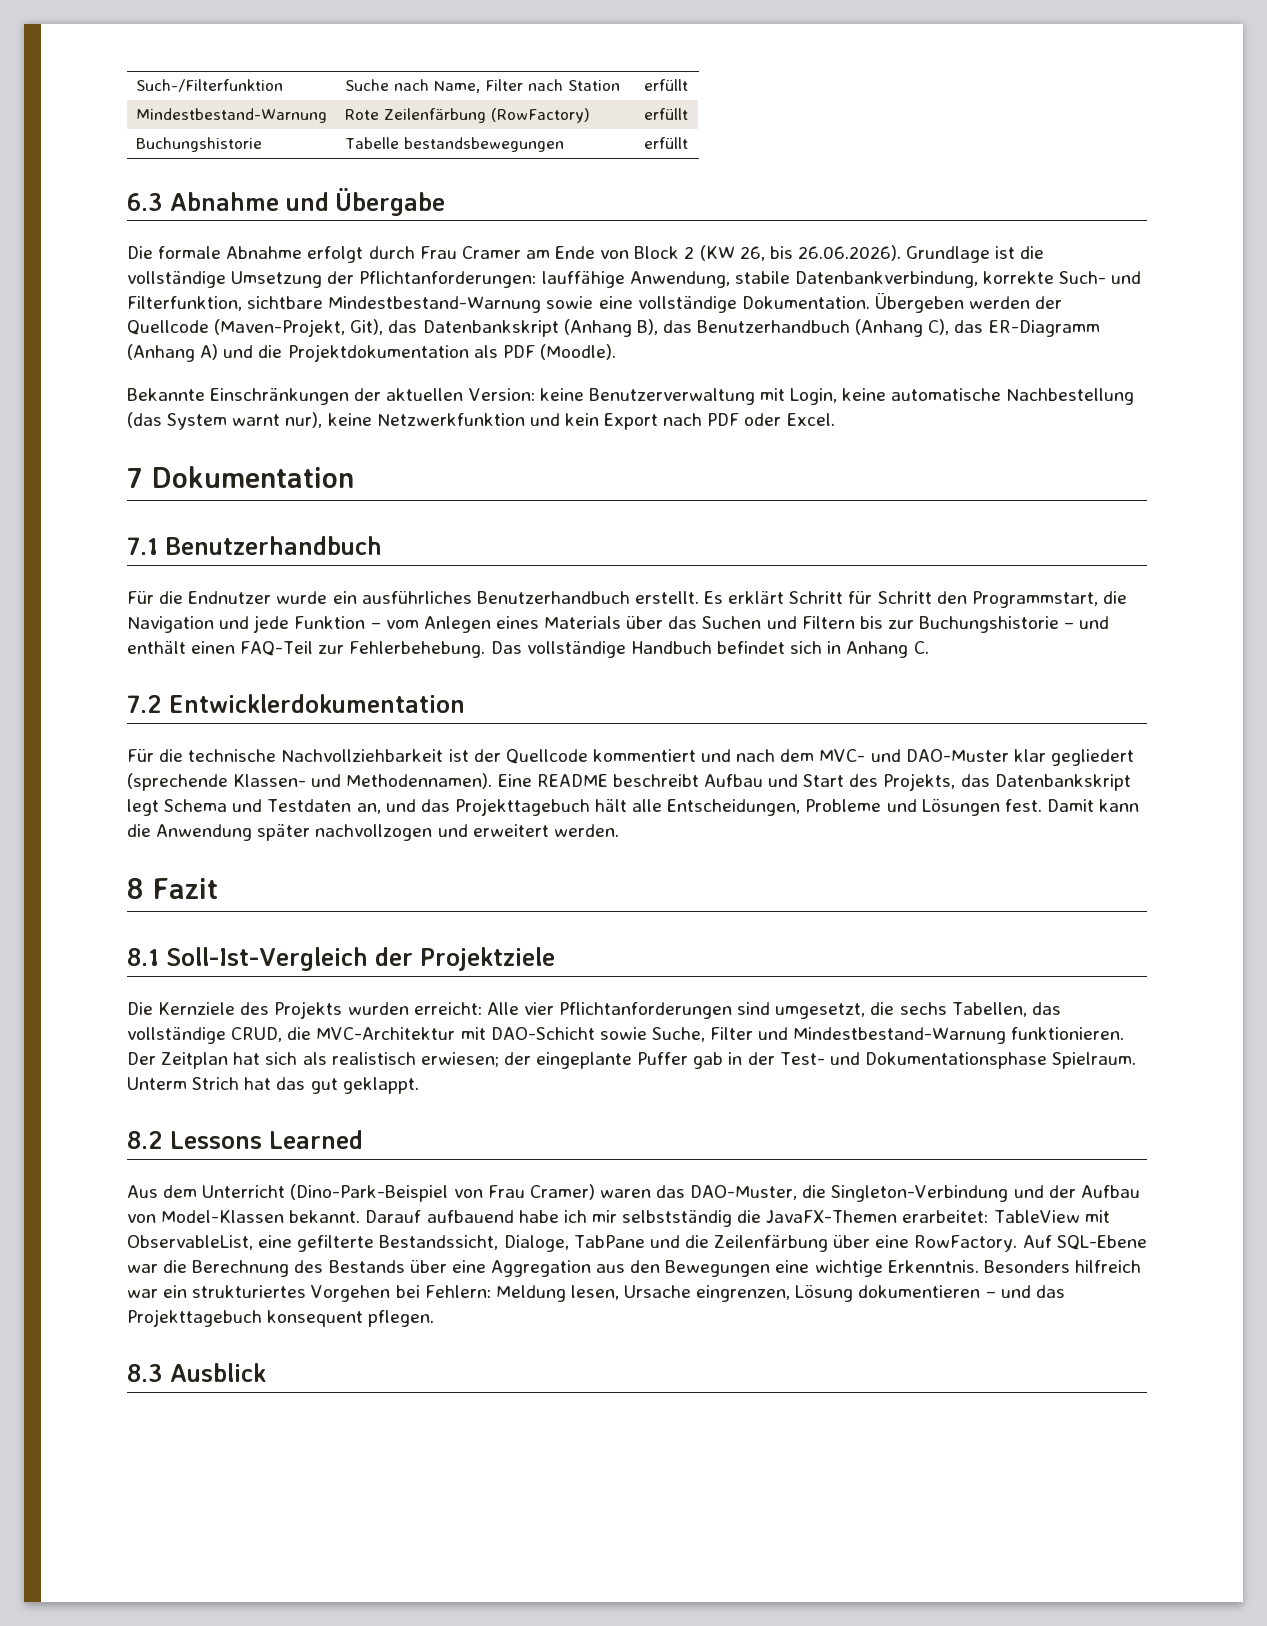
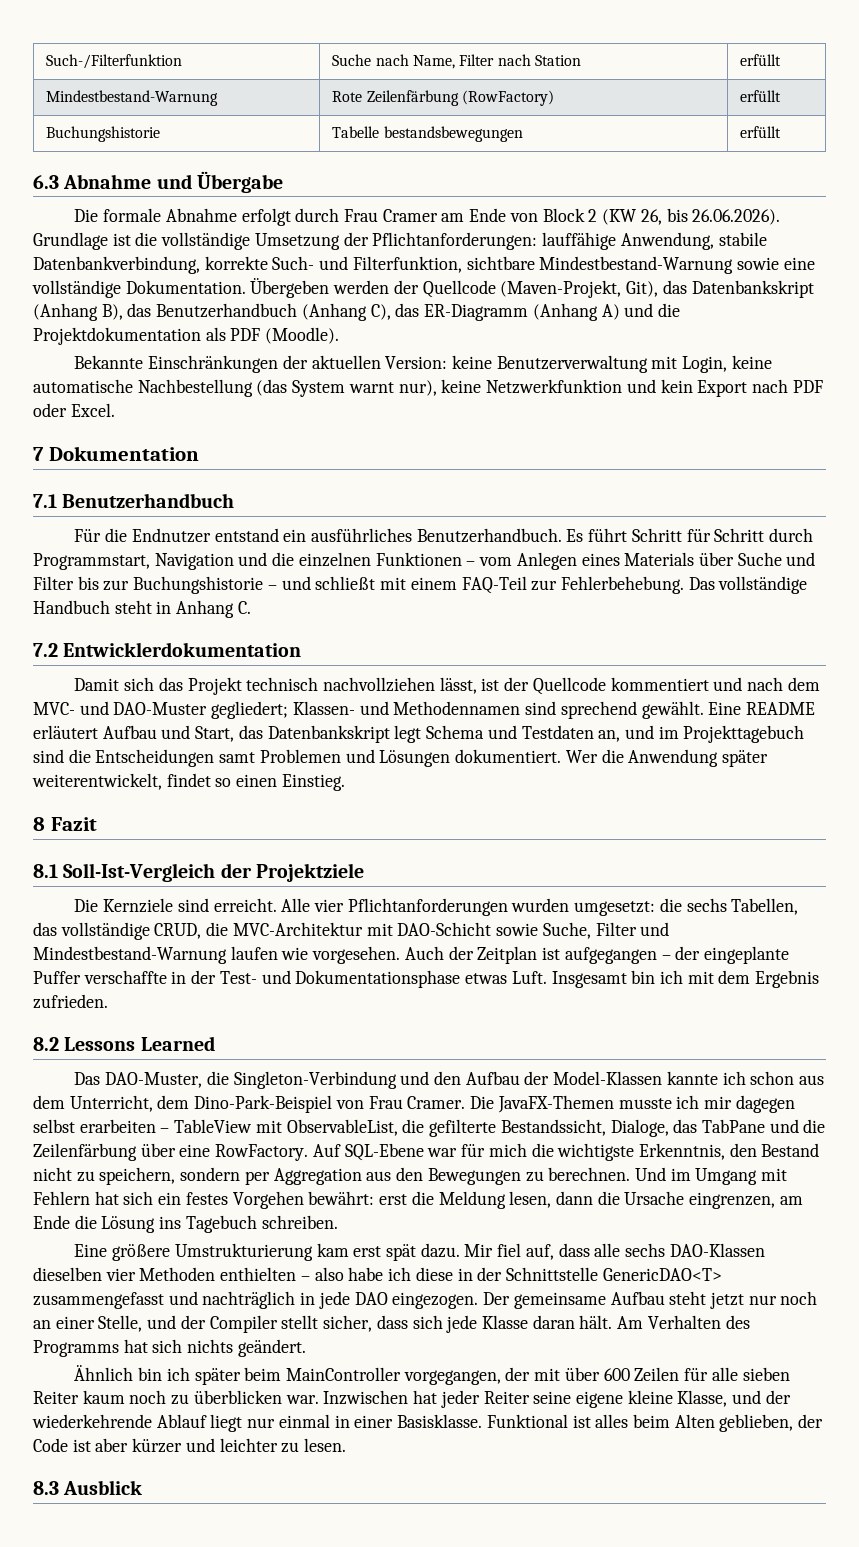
[276,591,328,604] wurde -> [214,528,279,542] entstand
[476,591,1127,608] [127,615,366,633] Benutzerhandbuch erstellt. Es erklärt Schritt für Schritt den Programmstart, die Navigation und jede Funktion -> [416,528,814,543] [33,552,462,570] Benutzerhandbuch. Es führt Schritt für Schritt durch Programmstart, Navigation und die einzelnen Funktionen
[668,616,855,629] das Suchen und Filtern -> [737,552,816,566] [33,576,74,590] Suche und Filter
[127,641,236,654] enthält einen -> [315,576,457,590] schließt mit einem
[717,641,823,654] befindet sich -> [114,600,152,614] steht
[127,749,444,762] Für die technische Nachvollziehbarkeit -> [74,677,477,695] Damit sich das Projekt technisch nachvollziehen lässt,
[1013,749,1134,766] [127,773,493,791] klar gegliedert (sprechende Klassen- und Methodennamen). -> [211,701,704,719] gegliedert; Klassen- und Methodennamen sind sprechend gewählt.
[612,774,699,787] beschreibt -> [33,725,98,739] erläutert
[803,773,956,791] Start des Projekts, -> [195,726,235,742] Start,
[420,798,1140,816] [127,824,619,841] das Projekttagebuch hält alle Entscheidungen, Probleme und Lösungen fest. Damit kann die Anwendung später nachvollzogen und erweitert werden. -> [658,725,805,743] [33,749,768,767] [32,773,345,791] im Projekttagebuch sind die Entscheidungen samt Problemen und Lösungen dokumentiert. Wer die Anwendung später weiterentwickelt, findet so einen Einstieg.
[240,1001,482,1019] des Projekts wurden erreicht: -> [177,898,277,912] sind erreicht.
[737,1002,866,1019] sind umgesetzt, -> [511,898,656,916] wurden umgesetzt:
[1011,1027,1125,1040] [127,1052,499,1069] funktionieren. Der Zeitplan hat sich als realistisch erwiesen; -> [230,946,671,964] laufen wie vorgesehen. Auch der Zeitplan ist aufgegangen –
[693,1052,724,1069] gab -> [83,970,167,984] verschaffte
[1052,1052,1137,1069] [127,1077,419,1094] [127,1130,363,1149] [127,1184,1140,1202] [127,1210,989,1227] Spielraum. Unterm Strich hat das gut geklappt. // 8.2 Lessons Learned // Aus dem Unterricht (Dino-Park-Beispiel von Frau Cramer) waren das DAO-Muster, die Singleton-Verbindung und der Aufbau von Model-Klassen bekannt. Darauf aufbauend habe ich mir selbstständig die JavaFX-Themen erarbeitet: -> [465,970,820,988] [33,994,108,1009] [33,1036,215,1051] [74,1071,825,1089] [33,1095,795,1113] [33,1119,170,1133] etwas Luft. Insgesamt bin ich mit dem Ergebnis zufrieden. // 8.2 Lessons Learned // Das DAO-Muster, die Singleton-Verbindung und den Aufbau der Model-Klassen kannte ich schon aus dem Unterricht, dem Dino-Park-Beispiel von Frau Cramer. Die JavaFX-Themen musste ich mir dagegen selbst erarbeiten –
[258,1235,293,1248] eine -> [402,1119,425,1133] die
(569, 1243) none -> [673,1119,698,1133] das
[163,1260,1141,1277] [127,1284,1065,1302] [127,1309,435,1327] die Berechnung des Bestands über eine Aggregation aus den Bewegungen eine wichtige Erkenntnis. Besonders hilfreich war ein strukturiertes Vorgehen bei Fehlern: Meldung lesen, Ursache eingrenzen, Lösung dokumentieren – und das Projekttagebuch konsequent pflegen. -> [461,1143,820,1161] [33,1167,788,1185] [33,1191,803,1209] [33,1215,338,1233] [74,1243,765,1261] [33,1267,722,1281] [33,1291,818,1309] [33,1315,750,1333] [33,1339,306,1357] [74,1365,790,1385] [33,1390,791,1408] [32,1414,824,1432] [33,1438,347,1453] für mich die wichtigste Erkenntnis, den Bestand nicht zu speichern, sondern per Aggregation aus den Bewegungen zu berechnen. Und im Umgang mit Fehlern hat sich ein festes Vorgehen bewährt: erst die Meldung lesen, dann die Ursache eingrenzen, am Ende die Lösung ins Tagebuch schreiben. // Eine größere Umstrukturierung kam erst spät dazu. Mir fiel auf, dass alle sechs DAO-Klassen dieselben vier Methoden enthielten – also habe ich diese in der Schnittstelle GenericDAO<T> zusammengefasst und nachträglich in jede DAO eingezogen. Der gemeinsame Aufbau steht jetzt nur noch an einer Stelle, und der Compiler stellt sicher, dass sich jede Klasse daran hält. Am Verhalten des Programms hat sich nichts geändert. // Ähnlich bin ich später beim MainController vorgegangen, der mit über 600 Zeilen für alle sieben Reiter kaum noch zu überblicken war. Inzwischen hat jeder Reiter seine eigene kleine Klasse, und der wiederkehrende Ablauf liegt nur einmal in einer Basisklasse. Funktional ist alles beim Alten geblieben, der Code ist aber kürzer und leichter zu lesen.

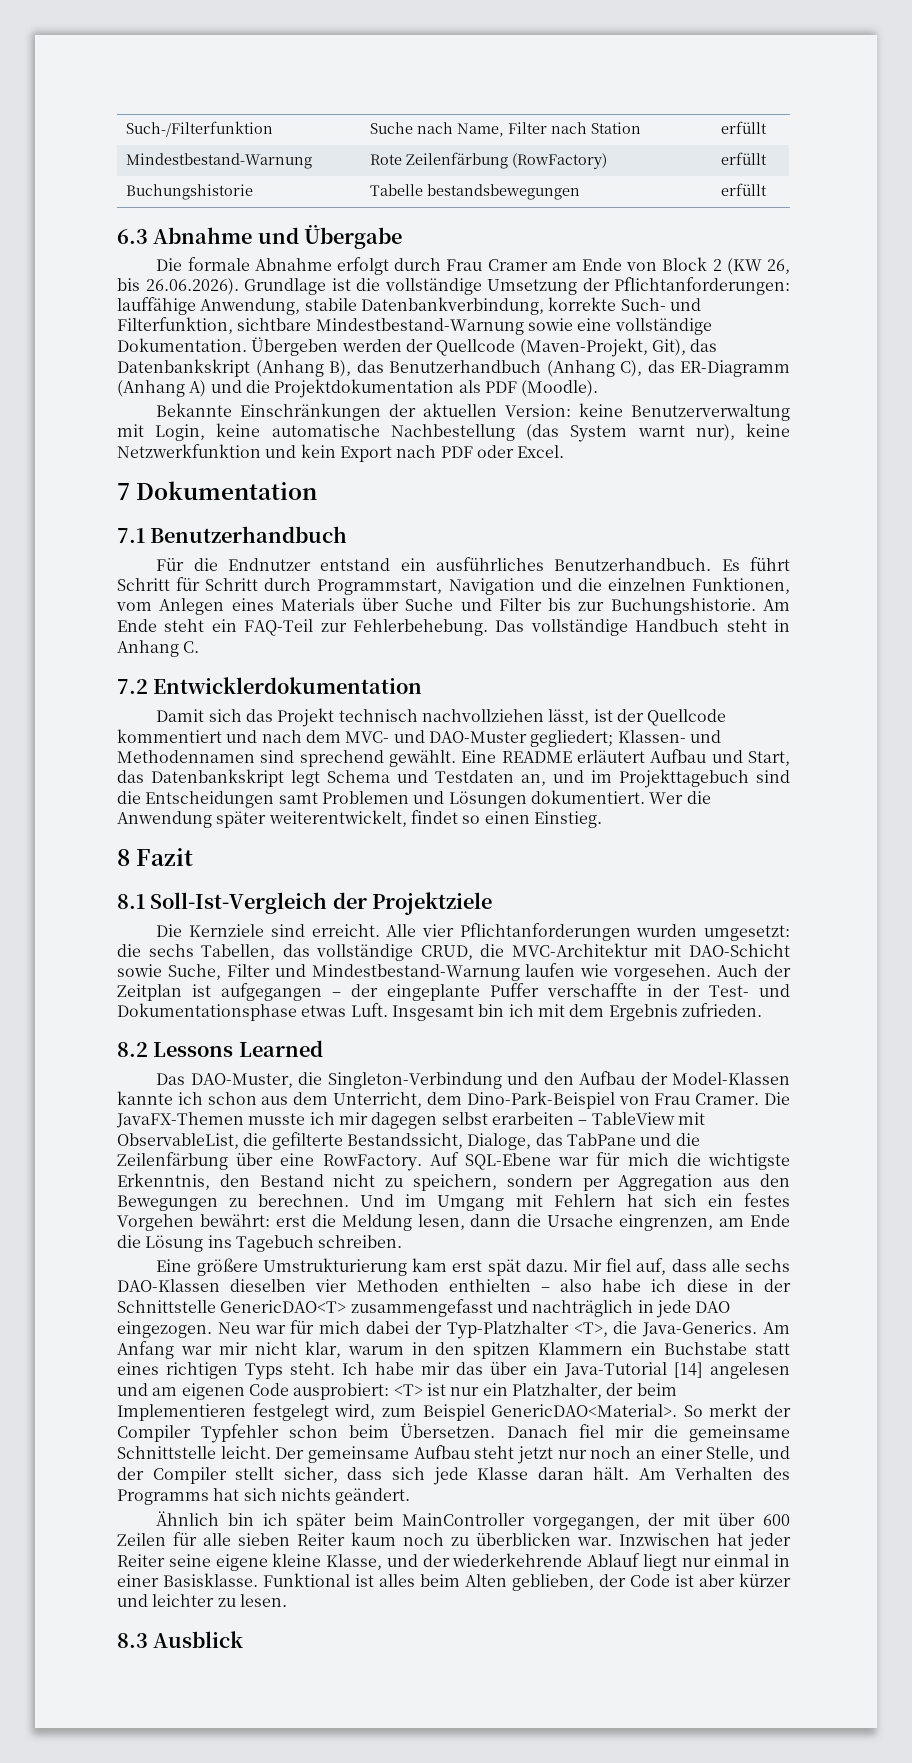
[375,552,476,566] Funktionen – -> [691,577,790,594] Funktionen,
[133,576,457,594] Buchungshistorie – und schließt mit einem -> [610,598,790,615] [117,619,237,632] Buchungshistorie. Am Ende steht ein
(479, 1300) none -> [217,1320,790,1339] [117,1341,790,1359] [117,1362,790,1380] [117,1383,677,1400] [117,1403,791,1421] [117,1423,790,1443] [117,1446,271,1459] Neu war für mich dabei der Typ-Platzhalter <T>, die Java-Generics. Am Anfang war mir nicht klar, warum in den spitzen Klammern ein Buchstabe statt eines richtigen Typs steht. Ich habe mir das über ein Java-Tutorial [14] angelesen und am eigenen Code ausprobiert: <T> ist nur ein Platzhalter, der beim Implementieren festgelegt wird, zum Beispiel GenericDAO<Material>. So merkt der Compiler Typfehler schon beim Übersetzen. Danach fiel mir die gemeinsame Schnittstelle leicht.

